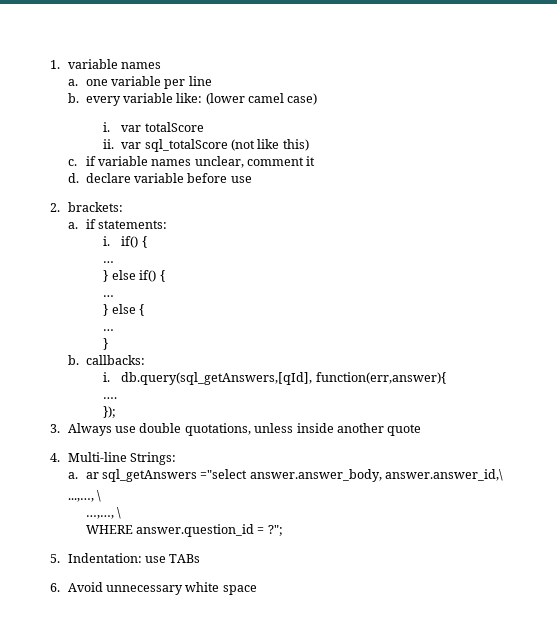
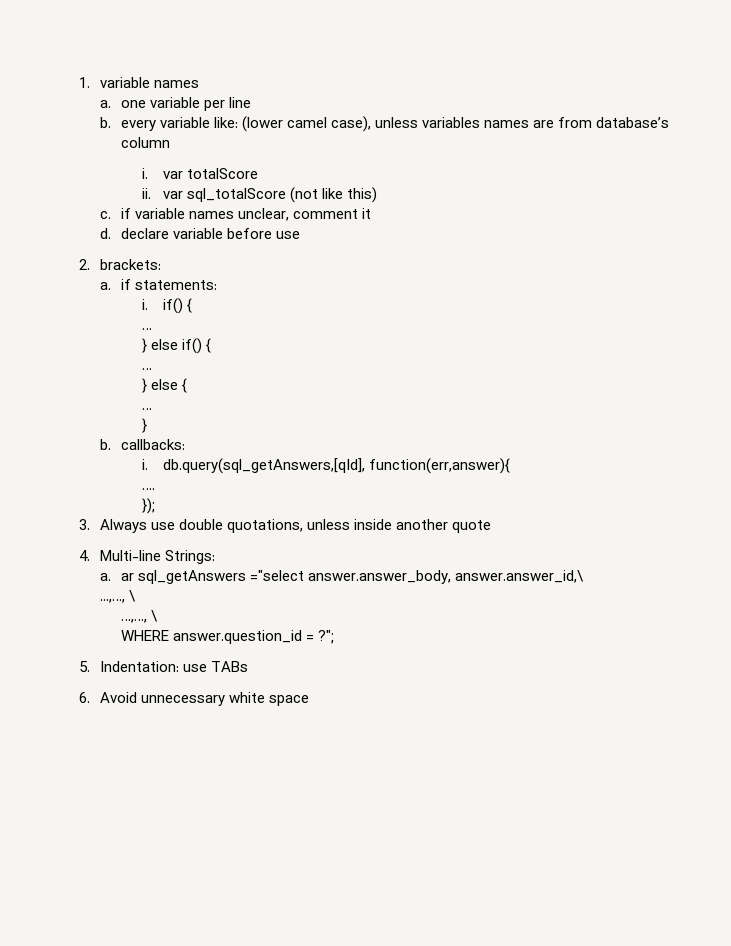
[287,93,318,105] case) -> [331,116,670,132] [120,137,170,148] case), unless variables names are from database’s column

